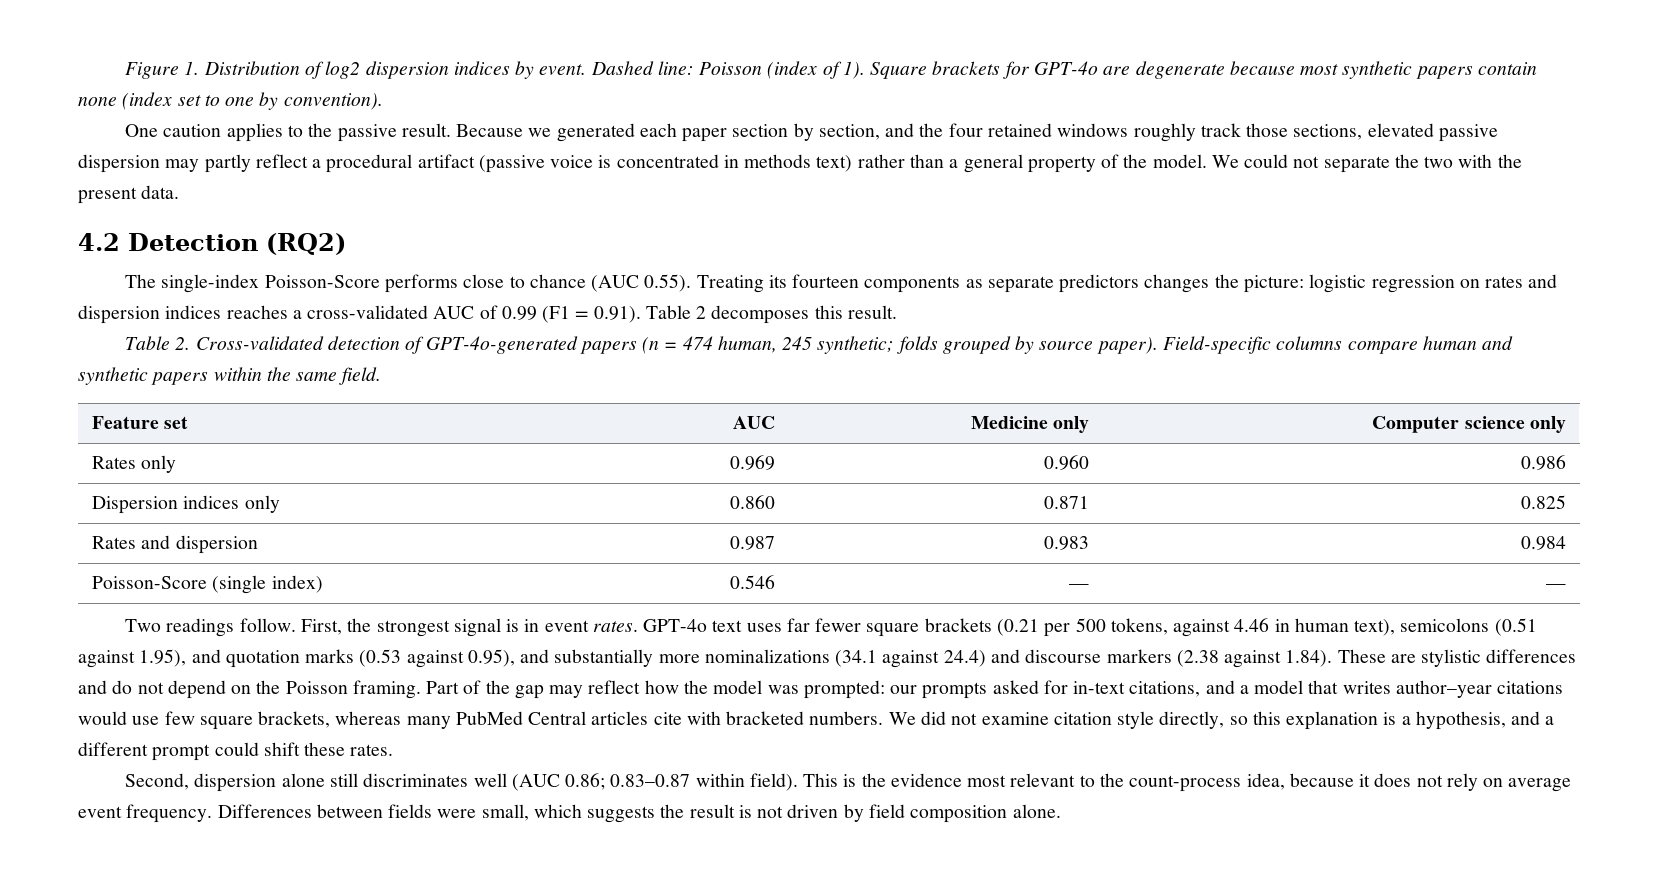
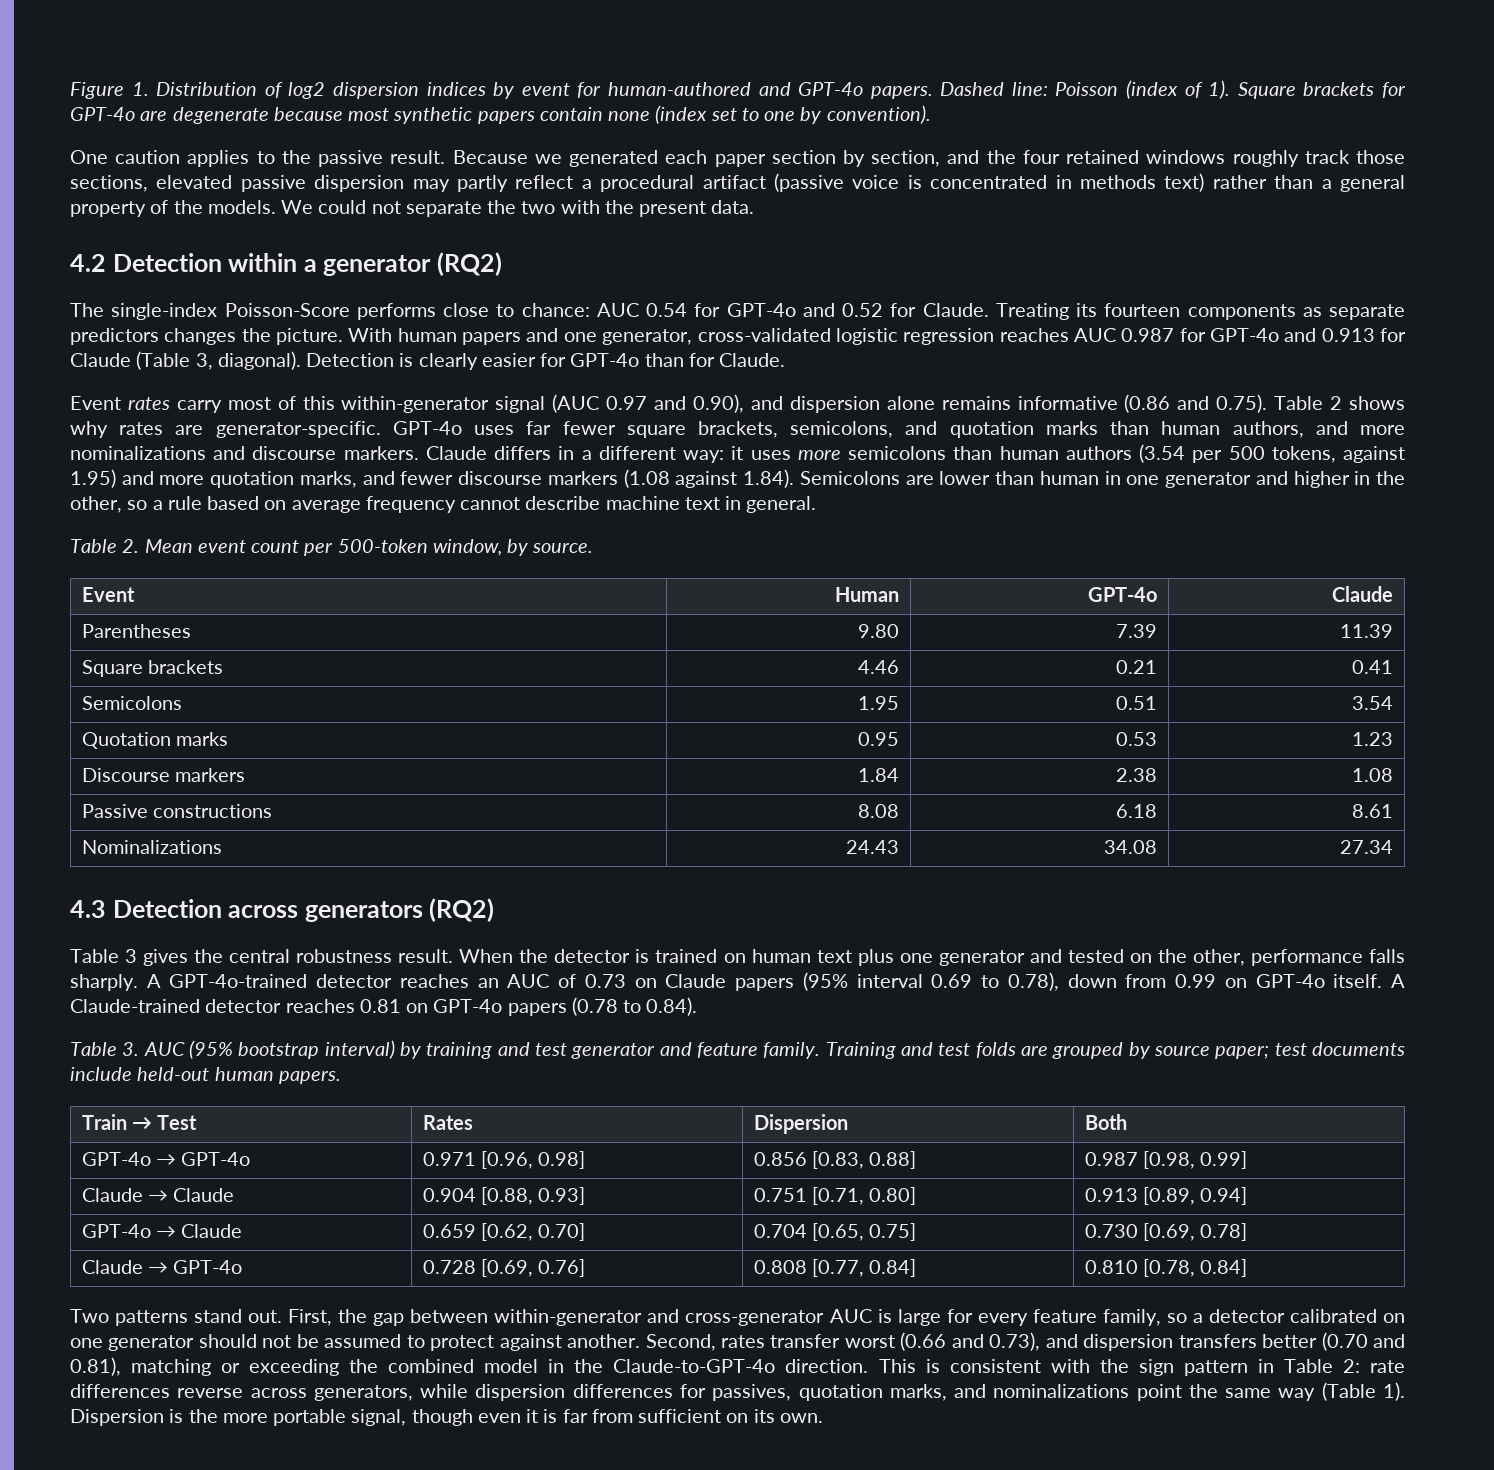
[539,64,587,75] event. -> [521,82,933,99] event for human-authored and GPT-4o papers.
[1152,154,1207,168] model. -> [207,200,276,214] models.
(258, 242) none -> [228,253,432,276] within a generator
[529,274,692,292] chance (AUC 0.55). -> [521,303,989,317] chance: AUC 0.54 for GPT-4o and 0.52 for Claude.
[1243,274,1558,293] [78,305,897,324] [125,336,1514,354] [78,367,382,385] [92,416,189,429] [732,416,775,429] [970,416,1089,433] [1372,416,1566,433] [92,455,177,473] [729,455,775,470] [1043,455,1089,470] [1520,455,1566,470] [92,495,280,514] [729,495,775,509] [1043,496,1089,509] [1520,495,1566,509] [92,535,258,554] [729,536,775,550] [1043,536,1089,550] [1520,536,1566,550] [92,575,323,594] [729,575,775,589] [1068,584,1089,589] [1545,584,1566,589] [125,618,1537,637] [78,649,1020,668] picture: logistic regression on rates and dispersion indices reaches a cross-validated AUC of 0.99 (F1 = 0.91). Table 2 decomposes this result. // Table 2. Cross-validated detection of GPT-4o-generated papers (n = 474 human, 245 synthetic; folds grouped by source paper). Field-specific columns compare human and synthetic papers within the same field. // Feature set | AUC | Medicine only | Computer science only // Rates only | 0.969 | 0.960 | 0.986 // Dispersion indices only | 0.860 | 0.871 | 0.825 // Rates and dispersion | 0.987 | 0.983 | 0.984 // Poisson-Score (single index) | 0.546 | — | — // Two readings follow. First, the strongest signal is in event rates. GPT-4o text uses far fewer square brackets (0.21 per 500 tokens, against 4.46 in human text), semicolons (0.51 against 1.95), and quotation marks (0.53 against 0.95), and substantially more nominalizations (34.1 against 24.4) and -> [276,328,1406,345] [70,351,786,370] [70,394,1406,413] [70,421,1405,438] [70,444,1405,463] [70,469,454,488] picture. With human papers and one generator, cross-validated logistic regression reaches AUC 0.987 for GPT-4o and 0.913 for Claude (Table 3, diagonal). Detection is clearly easier for GPT-4o than for Claude. // Event rates carry most of this within-generator signal (AUC 0.97 and 0.90), and dispersion alone remains informative (0.86 and 0.75). Table 2 shows why rates are generator-specific. GPT-4o uses far fewer square brackets, semicolons, and quotation marks than human authors, and more nominalizations and discourse markers. Claude differs in a different way: it uses more semicolons than human authors (3.54 per 500 tokens, against 1.95) and more quotation marks, and fewer
[1176,650,1219,667] (2.38 -> [623,469,670,488] (1.08
[1337,649,1577,667] [78,680,1564,699] [78,711,1555,730] [78,742,394,761] [125,773,1572,792] [78,804,1061,823] These are stylistic differences and do not depend on the Poisson framing. Part of the gap may reflect how the model was prompted: our prompts asked for in-text citations, and a model that writes author–year citations would use few square brackets, whereas many PubMed Central articles cite with bracketed numbers. We did not examine citation style directly, so this explanation is a hypothesis, and a different prompt could shift these rates. // Second, dispersion alone still discriminates well (AUC 0.86; 0.83–0.87 within field). This is the evidence most relevant to the count-process idea, because it does not rely on average event frequency. Differences between fields were small, which suggests the result is not driven by field composition alone. -> [799,471,1405,488] [70,496,817,513] [70,539,594,556] [81,587,135,602] [835,587,900,602] [1088,587,1158,602] [1332,586,1394,602] [81,624,191,638] [858,624,900,638] [1116,624,1158,638] [1340,624,1394,638] [81,660,224,677] [858,660,900,674] [1116,660,1158,674] [1352,660,1394,674] [81,696,182,710] [858,696,900,710] [1116,696,1158,710] [1352,696,1394,710] [81,732,229,749] [858,732,900,746] [1116,732,1158,746] [1352,732,1394,746] [81,768,246,782] [858,768,900,782] [1116,768,1158,782] [1352,768,1394,782] [81,804,273,818] [858,804,900,818] [1116,804,1158,818] [1352,804,1394,818] [81,840,222,854] [846,840,900,854] [1104,840,1158,854] [1340,840,1394,854] [70,898,495,922] [70,949,1405,966] [70,972,1405,991] [70,997,698,1016] [70,1040,1405,1059] [70,1067,341,1084] [81,1114,198,1130] [422,1115,473,1130] [753,1114,848,1134] [1084,1114,1127,1130] [81,1152,251,1166] [422,1151,586,1169] [753,1151,917,1169] [1084,1151,1248,1169] [81,1188,235,1202] [422,1187,586,1205] [753,1187,917,1205] [1084,1187,1248,1205] [81,1224,243,1238] [422,1223,586,1241] [753,1223,917,1241] [1084,1223,1248,1241] [81,1260,243,1274] [422,1259,586,1277] [753,1259,917,1277] [1084,1259,1248,1277] [70,1309,1405,1326] [70,1332,1406,1351] [70,1357,1405,1376] [70,1382,1406,1401] [70,1409,823,1426] Semicolons are lower than human in one generator and higher in the other, so a rule based on average frequency cannot describe machine text in general. // Table 2. Mean event count per 500-token window, by source. // Event | Human | GPT-4o | Claude // Parentheses | 9.80 | 7.39 | 11.39 // Square brackets | 4.46 | 0.21 | 0.41 // Semicolons | 1.95 | 0.51 | 3.54 // Quotation marks | 0.95 | 0.53 | 1.23 // Discourse markers | 1.84 | 2.38 | 1.08 // Passive constructions | 8.08 | 6.18 | 8.61 // Nominalizations | 24.43 | 34.08 | 27.34 // 4.3 Detection across generators (RQ2) // Table 3 gives the central robustness result. When the detector is trained on human text plus one generator and tested on the other, performance falls sharply. A GPT-4o-trained detector reaches an AUC of 0.73 on Claude papers (95% interval 0.69 to 0.78), down from 0.99 on GPT-4o itself. A Claude-trained detector reaches 0.81 on GPT-4o papers (0.78 to 0.84). // Table 3. AUC (95% bootstrap interval) by training and test generator and feature family. Training and test folds are grouped by source paper; test documents include held-out human papers. // Train → Test | Rates | Dispersion | Both // GPT-4o → GPT-4o | 0.971 [0.96, 0.98] | 0.856 [0.83, 0.88] | 0.987 [0.98, 0.99] // Claude → Claude | 0.904 [0.88, 0.93] | 0.751 [0.71, 0.80] | 0.913 [0.89, 0.94] // GPT-4o → Claude | 0.659 [0.62, 0.70] | 0.704 [0.65, 0.75] | 0.730 [0.69, 0.78] // Claude → GPT-4o | 0.728 [0.69, 0.76] | 0.808 [0.77, 0.84] | 0.810 [0.78, 0.84] // Two patterns stand out. First, the gap between within-generator and cross-generator AUC is large for every feature family, so a detector calibrated on one generator should not be assumed to protect against another. Second, rates transfer worst (0.66 and 0.73), and dispersion transfers better (0.70 and 0.81), matching or exceeding the combined model in the Claude-to-GPT-4o direction. This is consistent with the sign pattern in Table 2: rate differences reverse across generators, while dispersion differences for passives, quotation marks, and nominalizations point the same way (Table 1). Dispersion is the more portable signal, though even it is far from sufficient on its own.

